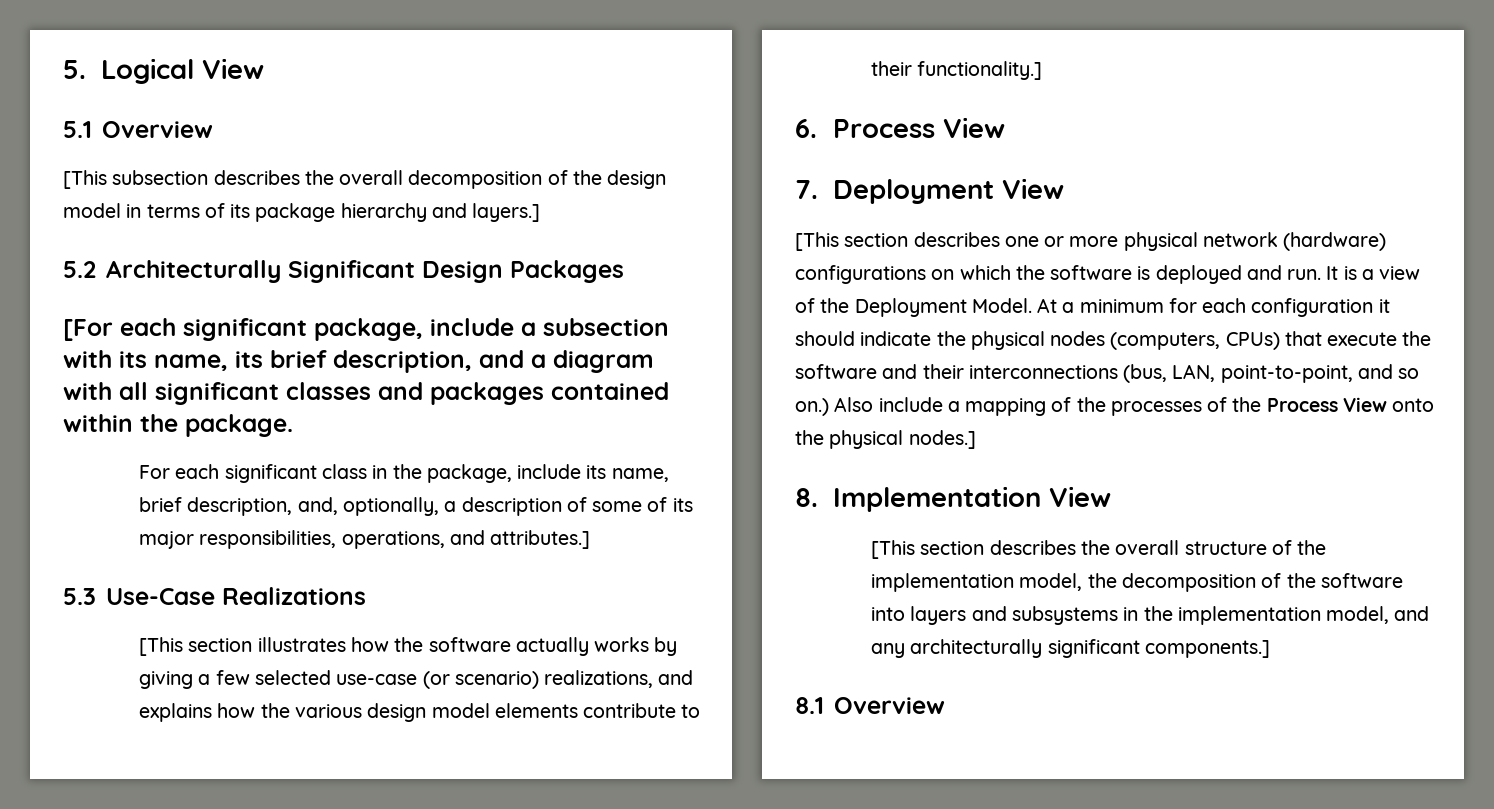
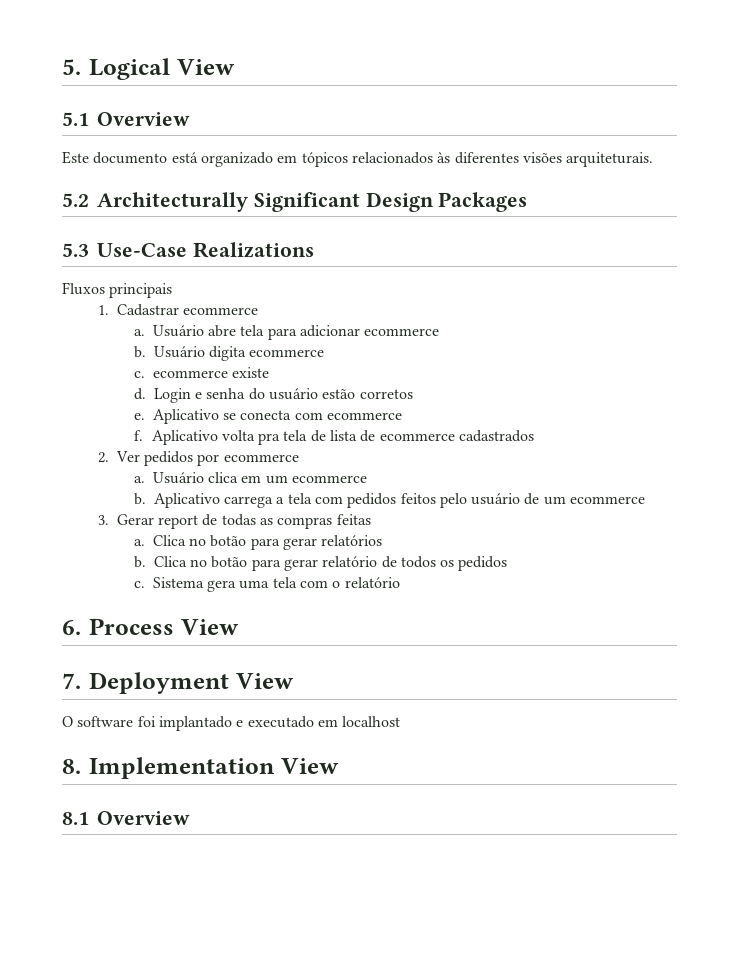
[63,170,667,189] [63,203,541,222] [This subsection describes the overall decomposition of the design model in terms of its package hierarchy and layers.] -> [62,151,654,167] Este documento está organizado em tópicos relacionados às diferentes visões arquiteturais.
[63,318,669,341] [63,350,654,373] [63,382,669,405] [63,414,293,437] [139,464,669,483] [139,497,693,516] [139,530,591,549] [63,587,366,605] [139,637,678,656] [139,670,694,689] [139,703,701,722] [871,61,1043,80] [For each significant package, include a subsection with its name, its brief description, and a diagram with all significant classes and packages contained within the package. // For each significant class in the package, include its name, brief description, and, optionally, a description of some of its major responsibilities, operations, and attributes.] // 5.3 Use-Case Realizations // [This section illustrates how the software actually works by giving a few selected use-case (or scenario) realizations, and explains how the various design model elements contribute to their functionality.] -> [62,242,314,258] [62,282,173,298] [97,304,259,316] [133,325,440,340] [133,346,325,361] [133,367,269,378] [133,388,413,403] [133,409,402,424] [133,430,535,445] [97,451,299,466] [133,472,367,484] [133,493,646,508] [97,514,371,529] [133,535,383,550] [133,556,508,571] [133,577,400,592] 5.3 Use-Case Realizations // Fluxos principais // 1. Cadastrar ecommerce // a. Usuário abre tela para adicionar ecommerce // b. Usuário digita ecommerce // c. ecommerce existe // d. Login e senha do usuário estão corretos // e. Aplicativo se conecta com ecommerce // f. Aplicativo volta pra tela de lista de ecommerce cadastrados // 2. Ver pedidos por ecommerce // a. Usuário clica em um ecommerce // b. Aplicativo carrega a tela com pedidos feitos pelo usuário de um ecommerce // 3. Gerar report de todas as compras feitas // a. Clica no botão para gerar relatórios // b. Clica no botão para gerar relatório de todos os pedidos // c. Sistema gera uma tela com o relatório
[795,232,1387,251] [795,265,1421,284] [795,298,1390,317] [795,331,1432,350] [795,364,1420,383] [795,397,1435,416] [795,430,976,449] [795,486,1112,512] [871,540,1327,559] [871,573,1403,592] [871,606,1430,625] [871,639,1271,658] [This section describes one or more physical network (hardware) configurations on which the software is deployed and run. It is a view of the Deployment Model. At a minimum for each configuration it should indicate the physical nodes (computers, CPUs) that execute the software and their interconnections (bus, LAN, point-to-point, and so on.) Also include a mapping of the processes of the Process View onto the physical nodes.] // 8. Implementation View // [This section describes the overall structure of the implementation model, the decomposition of the software into layers and subsystems in the implementation model, and any architecturally significant components.] -> [62,716,401,731] [62,757,339,779] O software foi implantado e executado em localhost // 8. Implementation View

